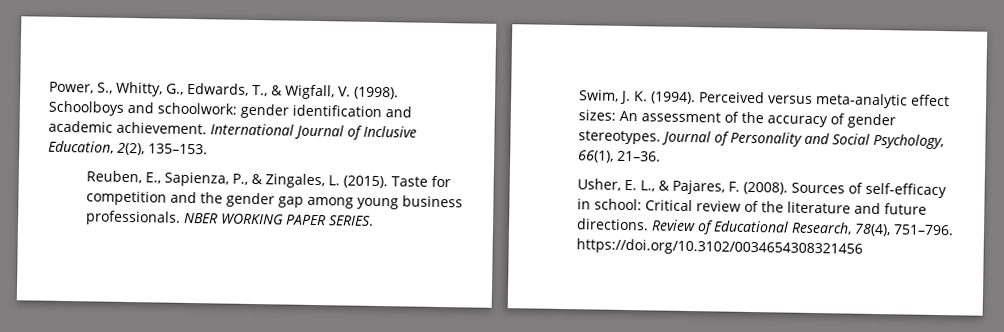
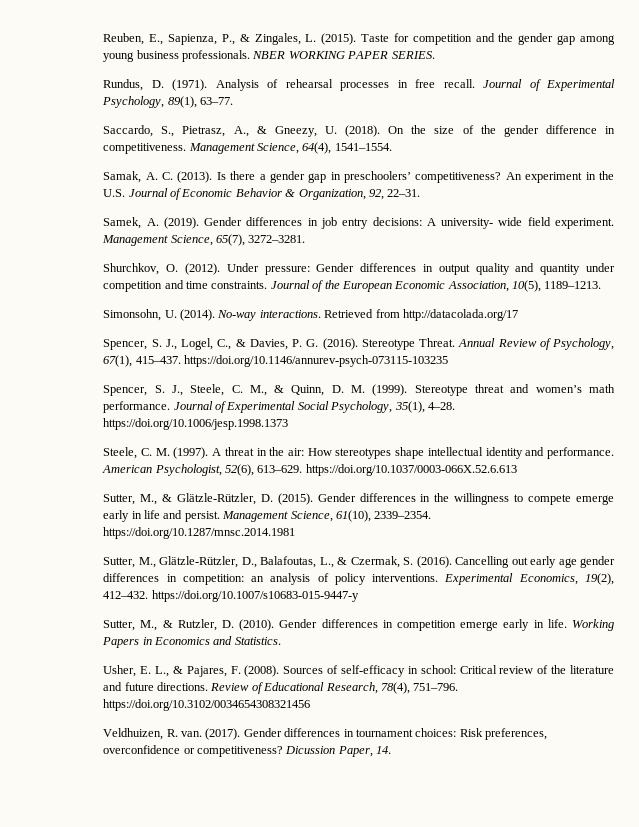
[49,81,399,100] [48,100,412,119] [48,120,417,140] [48,140,208,156] Power, S., Whitty, G., Edwards, T., & Wigfall, V. (1998). Schoolboys and schoolwork: gender identification and academic achievement. International Journal of Inclusive Education, 2(2), 135–153. // -> (103, 39) none
[579,89,951,109] [578,109,897,129] [578,130,945,150] [578,150,662,163] Swim, J. K. (1994). Perceived versus meta-analytic effect sizes: An assessment of the accuracy of gender stereotypes. Journal of Personality and Social Psychology, 66(1), 21–36. -> [103,79,616,91] [102,96,234,108] [103,125,616,137] [103,142,392,154] [103,171,614,183] [103,188,421,200] [103,217,614,229] [102,234,306,246] [103,263,615,275] [103,280,602,292] [103,309,518,321] [103,338,614,350] [103,355,449,367] [103,384,616,396] [103,401,455,413] [103,418,289,430] [103,447,614,459] [102,464,517,476] [103,493,614,505] [103,510,432,522] [103,527,296,539] [103,556,616,568] [103,573,614,585] [103,590,359,602] [103,619,615,631] [102,636,281,648] Rundus, D. (1971). Analysis of rehearsal processes in free recall. Journal of Experimental Psychology, 89(1), 63–77. // Saccardo, S., Pietrasz, A., & Gneezy, U. (2018). On the size of the gender difference in competitiveness. Management Science, 64(4), 1541–1554. // Samak, A. C. (2013). Is there a gender gap in preschoolers’ competitiveness? An experiment in the U.S. Journal of Economic Behavior & Organization, 92, 22–31. // Samek, A. (2019). Gender differences in job entry decisions: A university- wide field experiment. Management Science, 65(7), 3272–3281. // Shurchkov, O. (2012). Under pressure: Gender differences in output quality and quantity under competition and time constraints. Journal of the European Economic Association, 10(5), 1189–1213. // Simonsohn, U. (2014). No-way interactions. Retrieved from http://datacolada.org/17 // Spencer, S. J., Logel, C., & Davies, P. G. (2016). Stereotype Threat. Annual Review of Psychology, 67(1), 415–437. https://doi.org/10.1146/annurev-psych-073115-103235 // Spencer, S. J., Steele, C. M., & Quinn, D. M. (1999). Stereotype threat and women’s math performance. Journal of Experimental Social Psychology, 35(1), 4–28. https://doi.org/10.1006/jesp.1998.1373 // Steele, C. M. (1997). A threat in the air: How stereotypes shape intellectual identity and performance. American Psychologist, 52(6), 613–629. https://doi.org/10.1037/0003-066X.52.6.613 // Sutter, M., & Glätzle-Rützler, D. (2015). Gender differences in the willingness to compete emerge early in life and persist. Management Science, 61(10), 2339–2354. https://doi.org/10.1287/mnsc.2014.1981 // Sutter, M., Glätzle-Rützler, D., Balafoutas, L., & Czermak, S. (2016). Cancelling out early age gender differences in competition: an analysis of policy interventions. Experimental Economics, 19(2), 412–432. https://doi.org/10.1007/s10683-015-9447-y // Sutter, M., & Rutzler, D. (2010). Gender differences in competition emerge early in life. Working Papers in Economics and Statistics.
(864, 247) none -> [103,728,548,740] [103,745,392,757] // Veldhuizen, R. van. (2017). Gender differences in tournament choices: Risk preferences, overconfidence or competitiveness? Dicussion Paper, 14.

